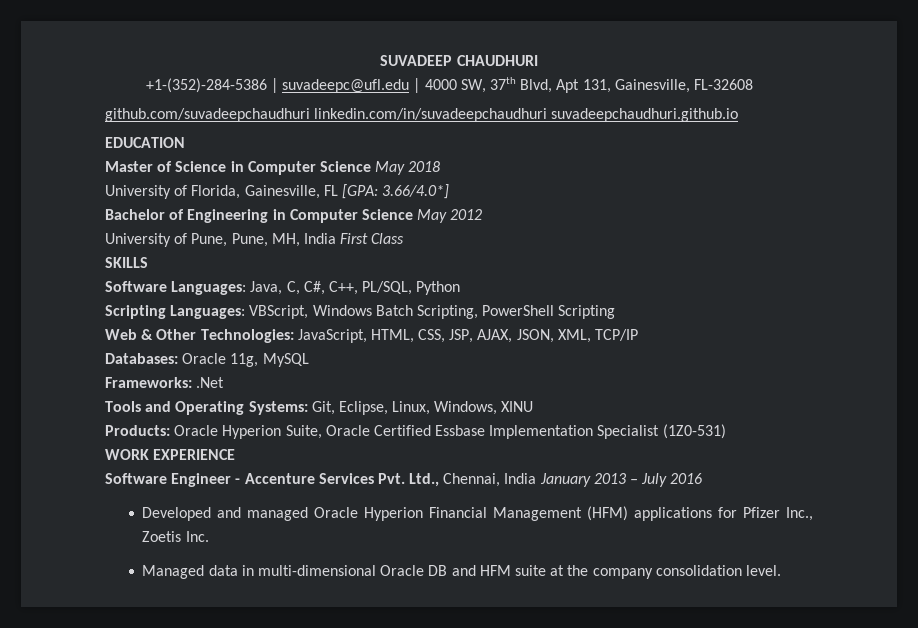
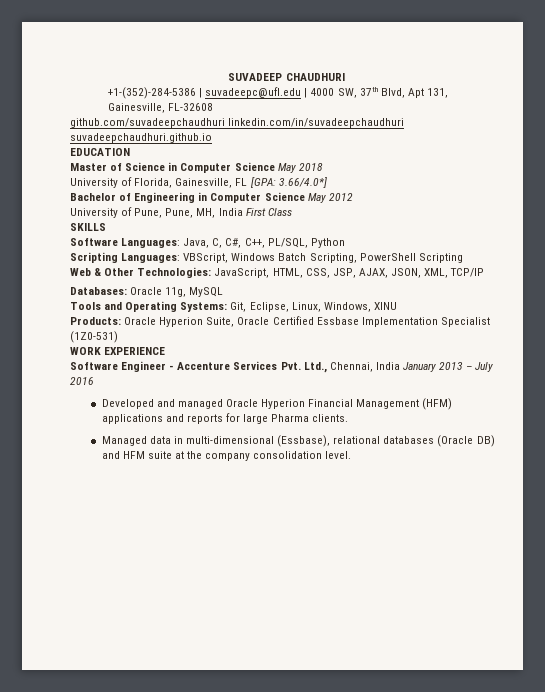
[105,377,225,388] // Frameworks: .Net -> (224, 292) none
[718,507,813,521] [142,531,209,542] for Pfizer Inc., Zoetis Inc. -> [165,413,349,424] and reports for large Pharma clients.
[380,565,448,576] Oracle DB -> [277,435,495,447] (Essbase), relational databases (Oracle DB)

